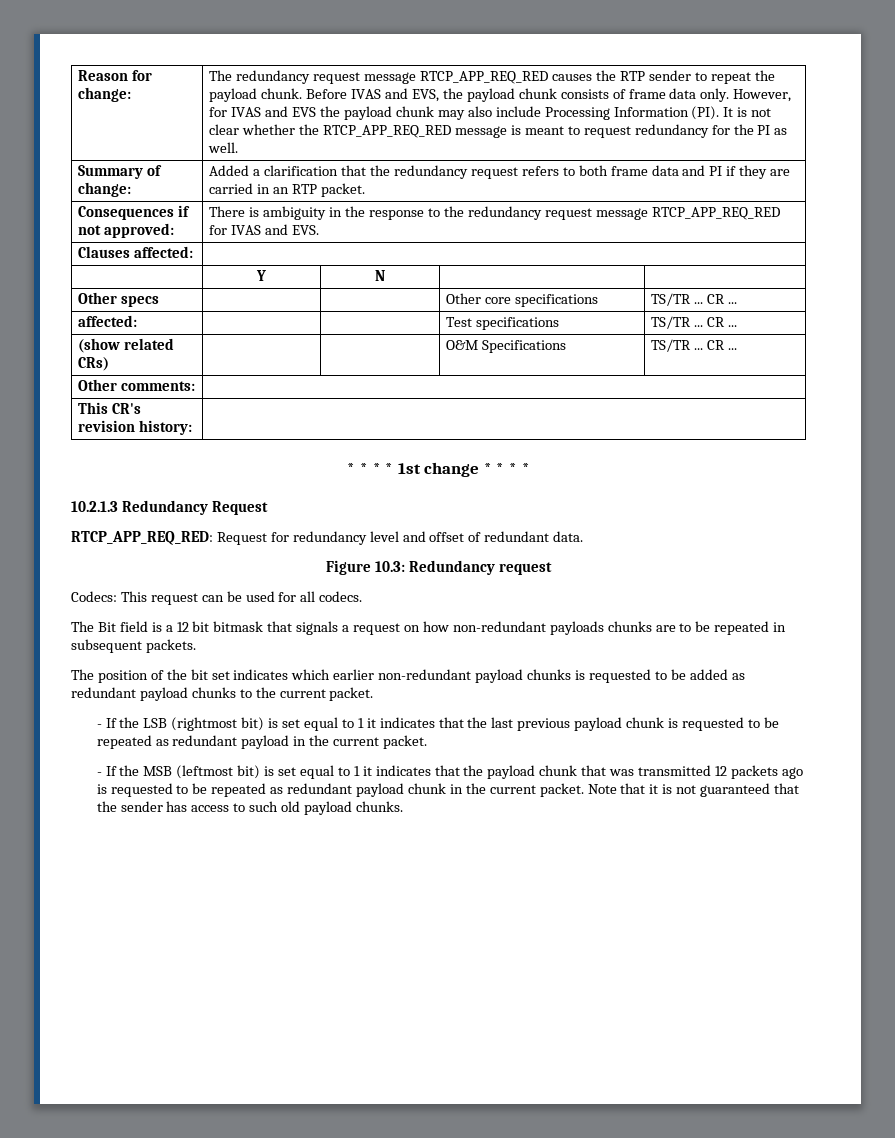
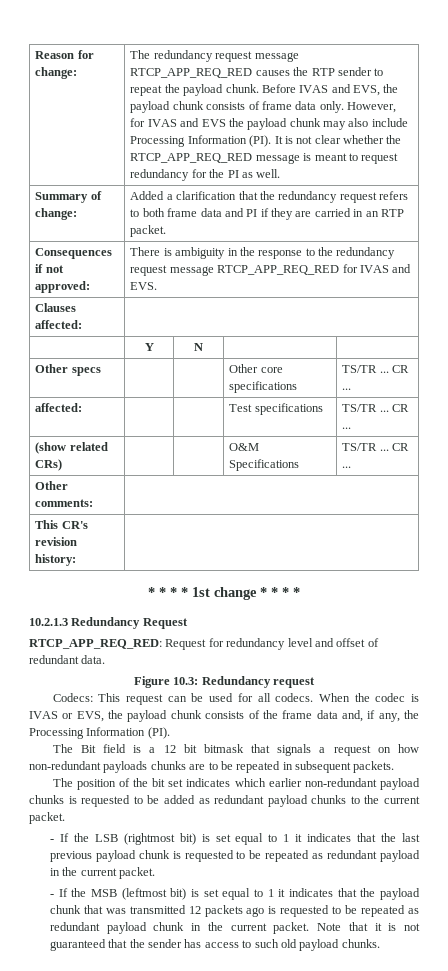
(363, 596) none -> [318,693,419,702] [29,710,419,722] [29,727,170,739] When the codec is IVAS or EVS, the payload chunk consists of the frame data and, if any, the Processing Information (PI).

